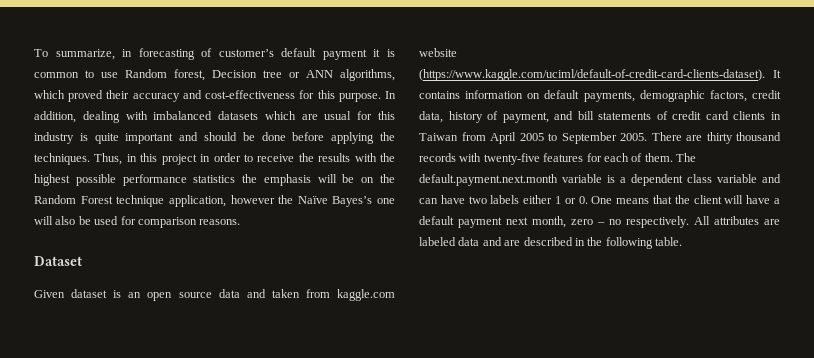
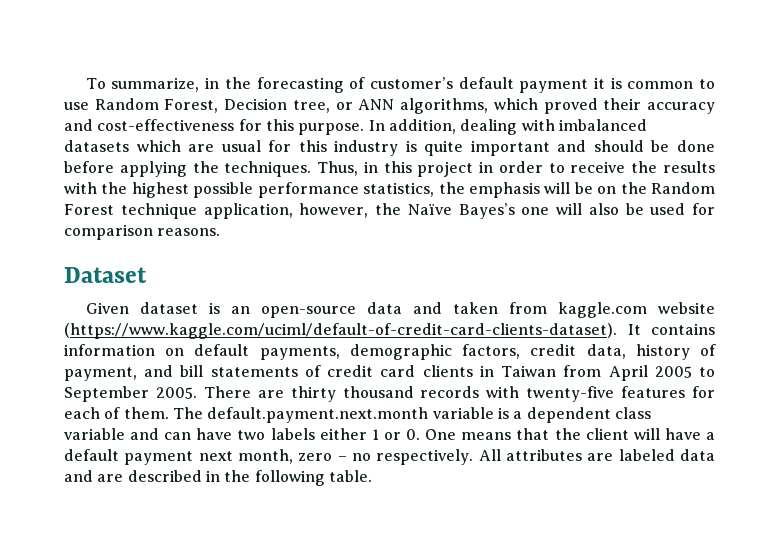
(133, 53) none -> [224,77,251,89] the
[174,69,282,81] forest, Decision tree -> [164,98,330,113] Forest, Decision tree,
[193,175,236,183] statistics -> [363,182,435,197] statistics,
[230,195,275,204] however -> [299,203,369,218] however,
[147,292,212,301] open source -> [260,306,356,318] open-source

